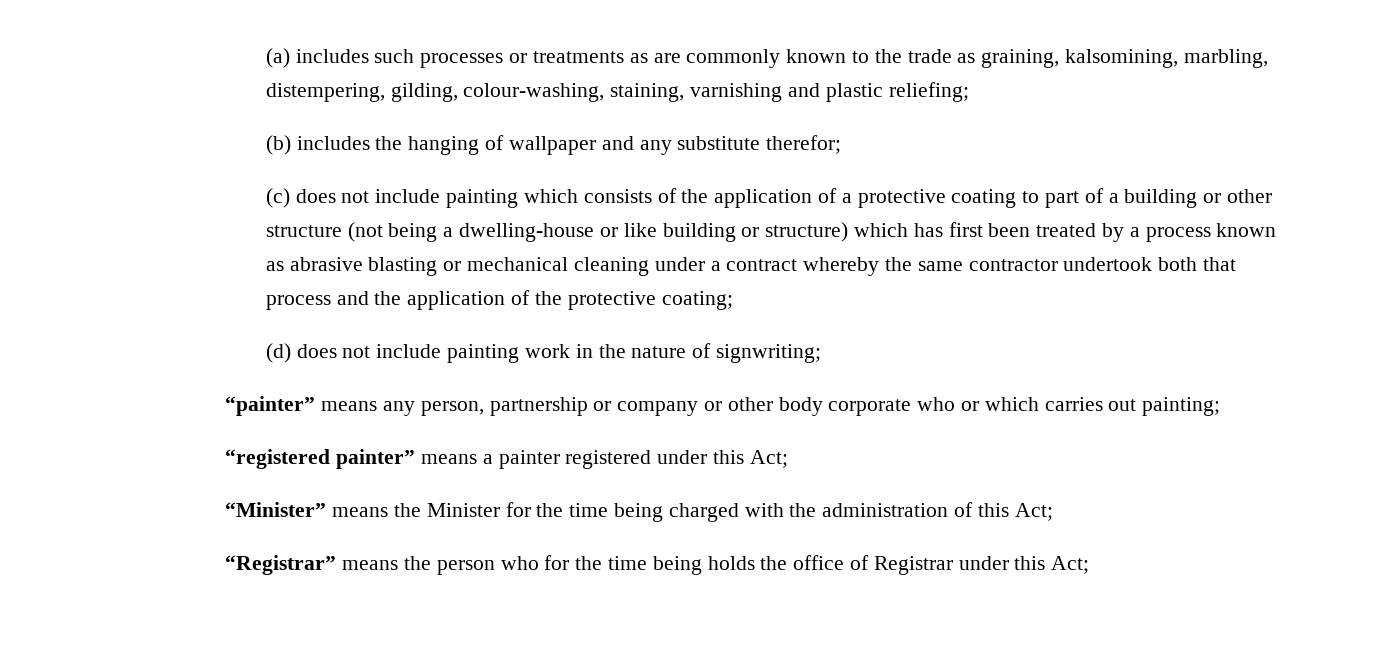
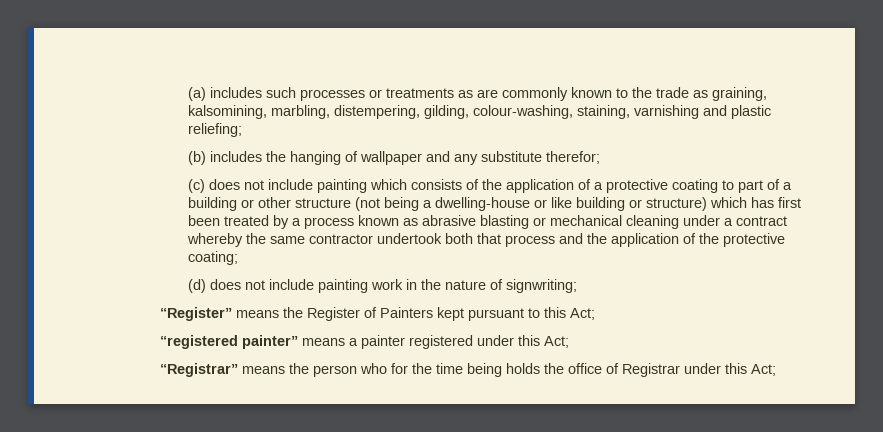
[225,396,1221,416] “painter” means any person, partnership or company or other body corporate who or which carries out painting; -> [159,307,595,321] “Register” means the Register of Painters kept pursuant to this Act;
[225,502,1053,522] // “Minister” means the Minister for the time being charged with the administration of this Act; -> (569, 342) none

